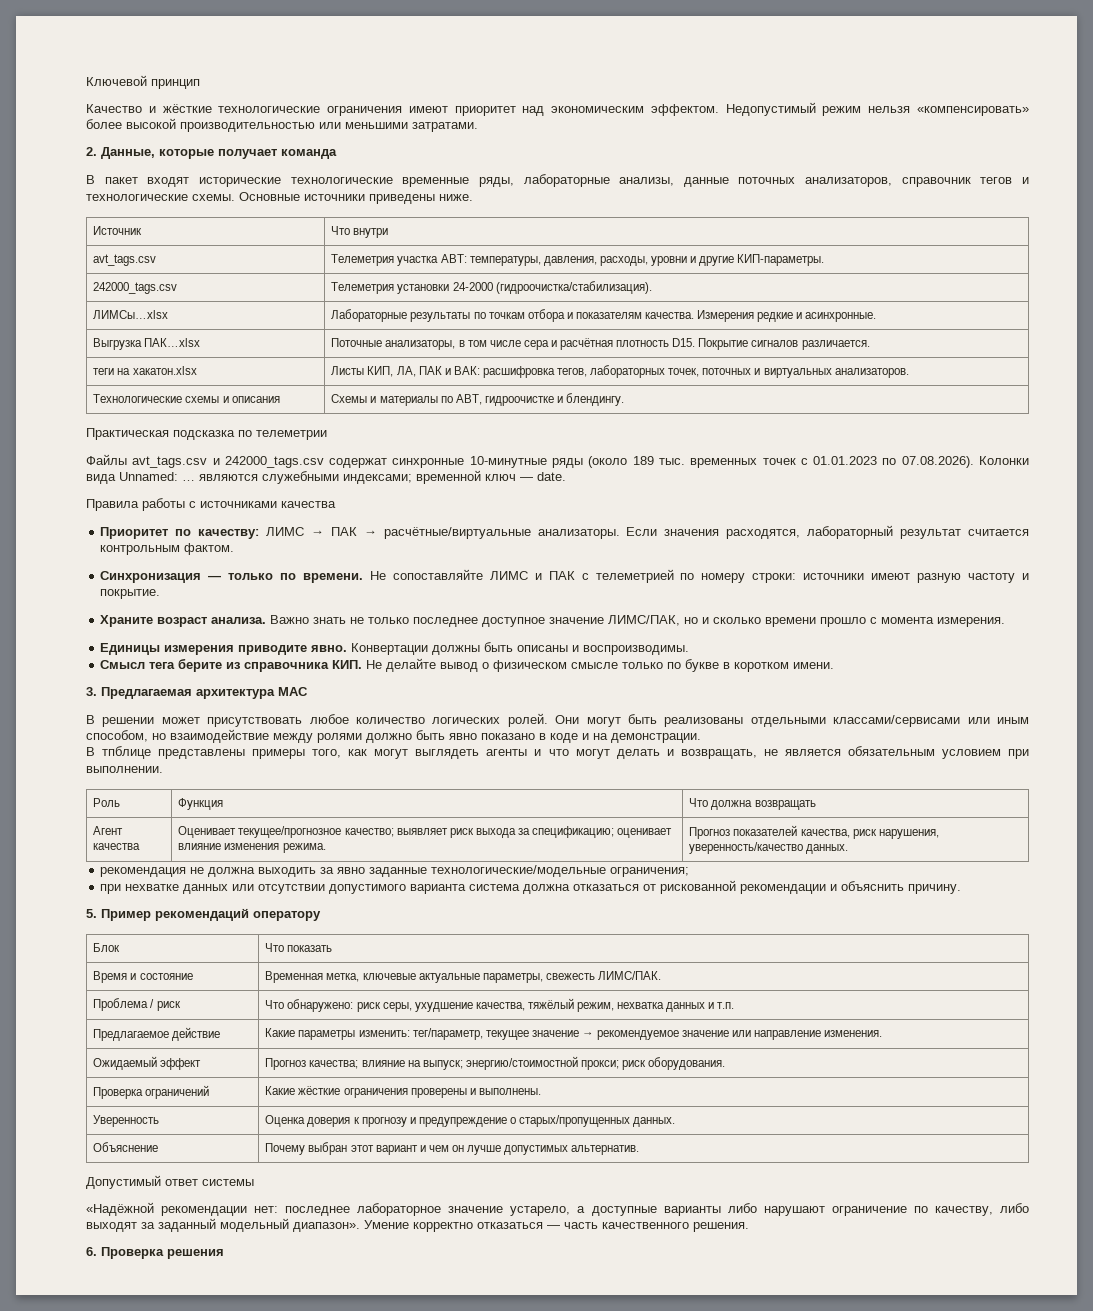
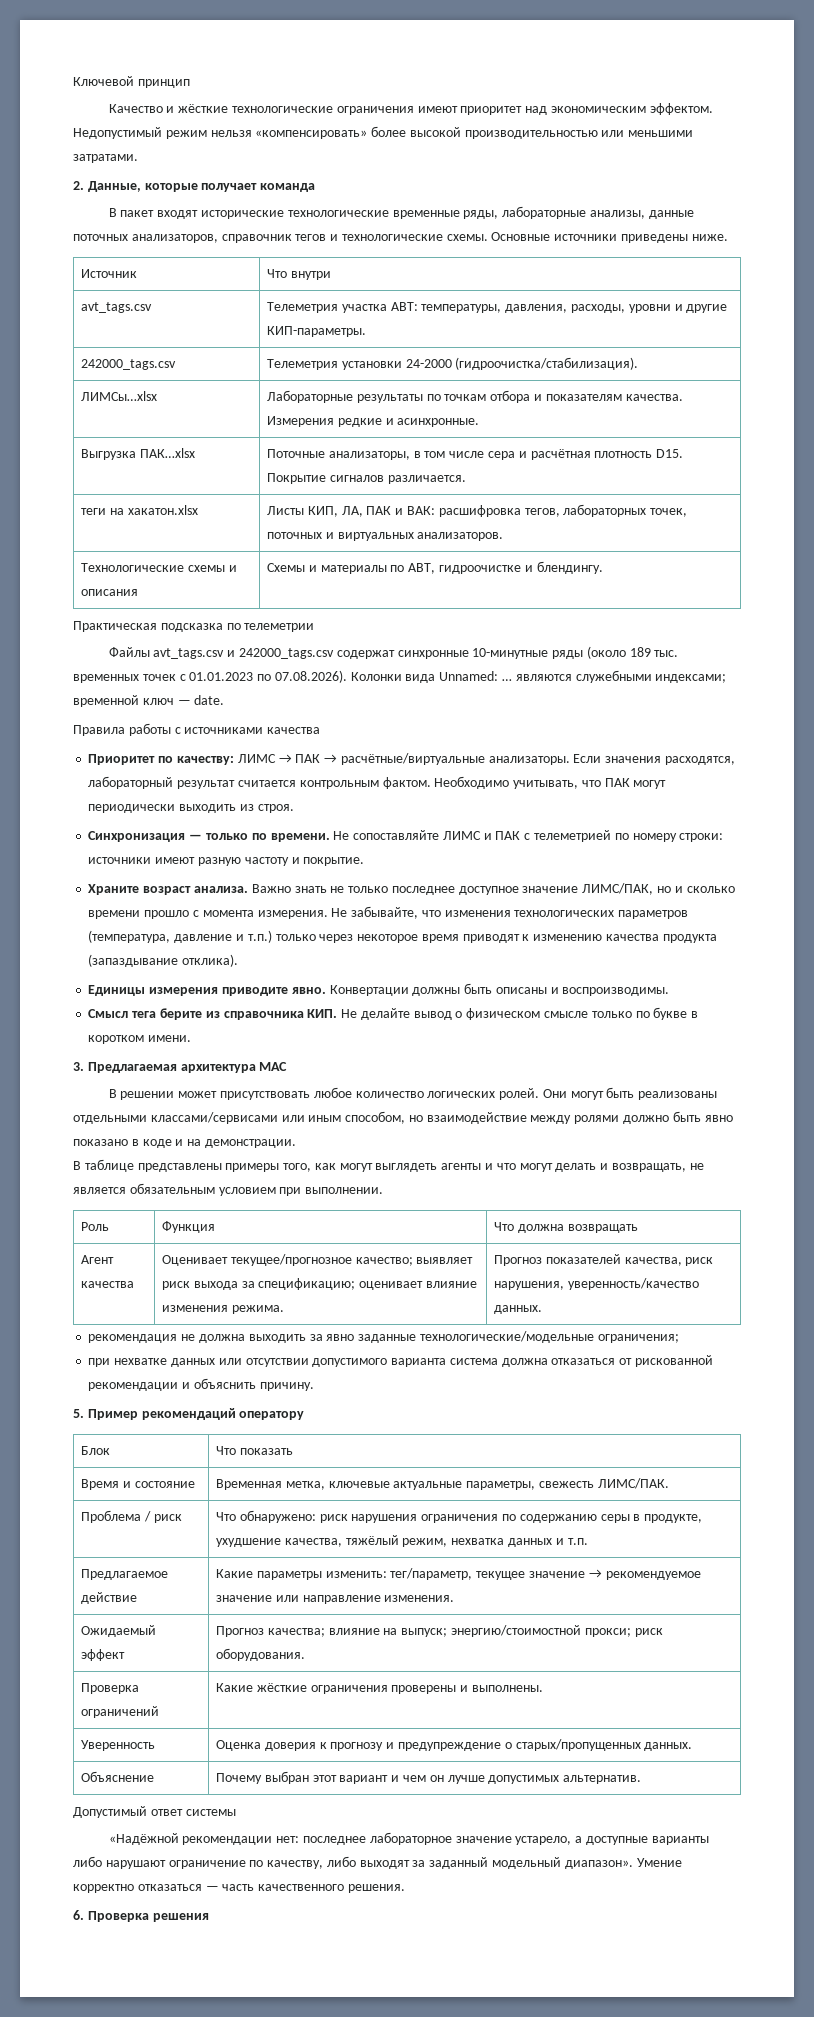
(235, 549) none -> [434,776,667,789] [88,804,294,813] Необходимо учитывать, что ПАК могут периодически выходить из строя.
(1006, 622) none -> [331,906,689,919] [88,930,717,943] [88,954,239,967] Не забывайте, что изменения технологических параметров (температура, давление и т.п.) только через некоторое время приводят к изменению качества продукта (запаздывание отклика).
[102,746,152,759] тпблице -> [84,1159,134,1172] таблице
[382,1002,412,1012] серы, -> [351,1514,703,1523] нарушения ограничения по содержанию серы в продукте,

